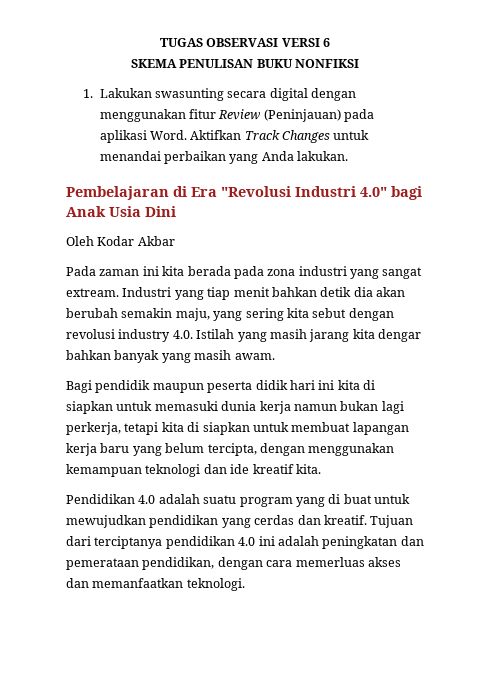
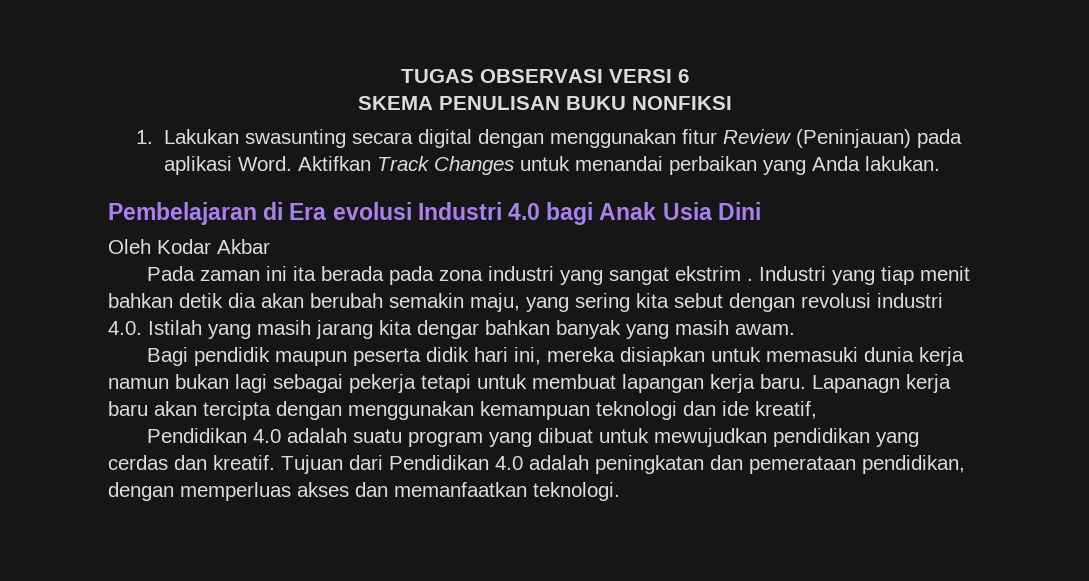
[221,186,387,197] "Revolusi Industri 4.0" -> [332,202,541,220] evolusi Industri 4.0
[162,266,185,276] kita -> [292,266,316,281] ita
[66,288,119,297] extream. -> [674,266,753,281] ekstrim .
[118,329,171,342] industry -> [877,293,943,308] industri
[318,380,375,390] [66,401,113,414] ini kita di siapkan -> [513,347,705,366] ini, mereka disiapkan
[66,422,409,435] [66,443,257,456] perkerja, tetapi kita di siapkan untuk membuat lapangan kerja baru yang belum tercipta, -> [273,374,951,393] [108,401,271,420] sebagai pekerja tetapi untuk membuat lapangan kerja baru. Lapanagn kerja baru akan tercipta
[252,464,321,474] kreatif kita. -> [755,401,817,419] kreatif,
[328,494,372,504] di buat -> [537,428,593,443] dibuat
[94,536,275,549] terciptanya pendidikan 4.0 ini -> [389,455,523,470] Pendidikan 4.0
[266,557,365,567] cara memerluas -> [180,482,291,501] memperluas

